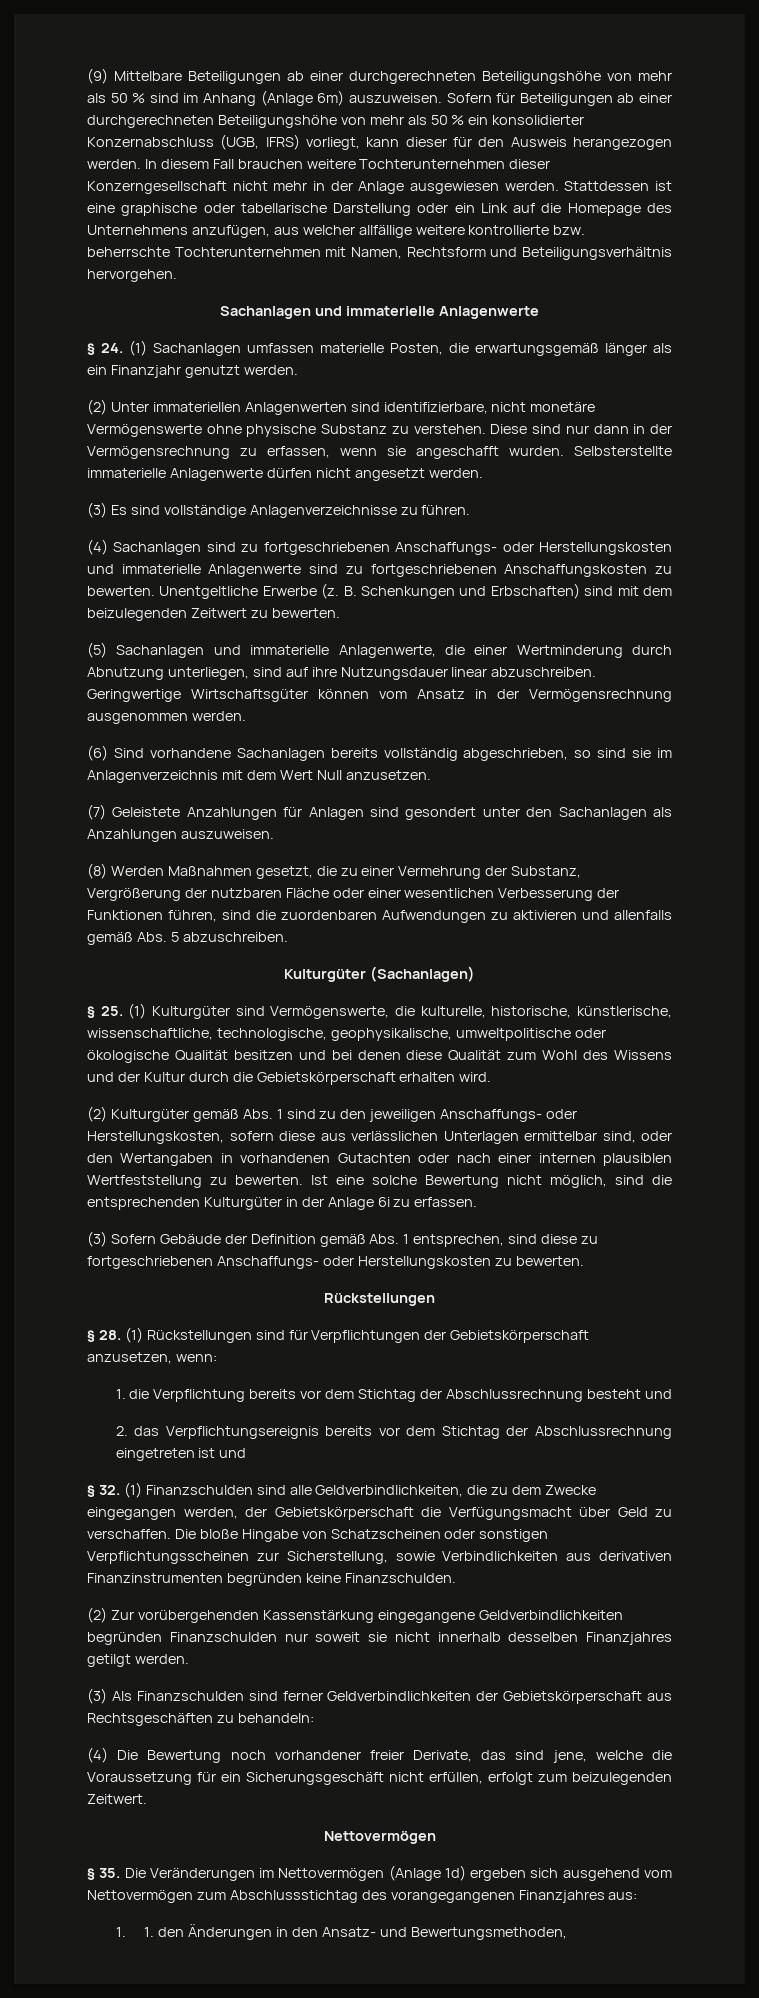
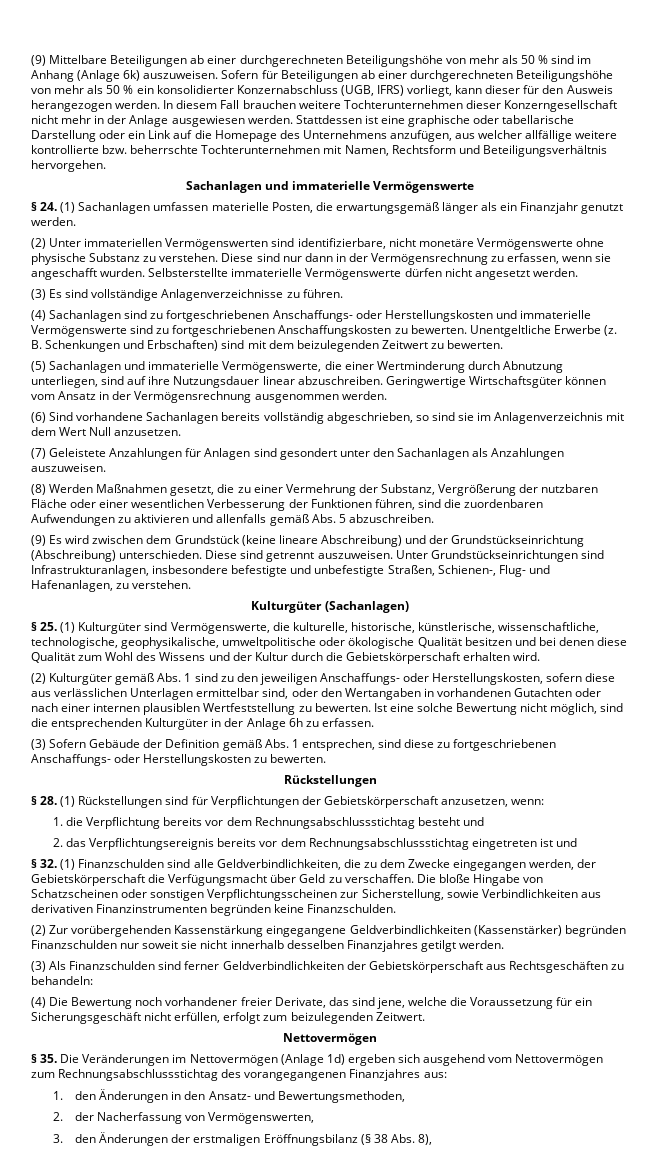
[317,90,345,106] 6m) -> [123,70,141,81] 6k)
[438,306,539,319] Anlagenwerte -> [373,181,475,193] Vermögenswerte
[244,402,347,415] Anlagenwerten -> [165,238,269,250] Vermögenswerten
[169,468,263,481] Anlagenwerte -> [305,268,402,280] Vermögenswerte
[208,564,302,577] Anlagenwerte -> [31,325,127,337] Vermögenswerte
[338,645,436,658] Anlagenwerte, -> [222,361,322,373] Vermögenswerte,
(288, 937) none -> [31,535,585,547] [31,550,604,562] [31,565,550,577] [31,580,192,592] // (9) Es wird zwischen dem Grundstück (keine lineare Abschreibung) und der Grundstückseinrichtung (Abschreibung) unterschieden. Diese sind getrennt auszuweisen. Unter Grundstückseinrichtungen sind Infrastrukturanlagen, insbesondere befestigte und unbefestigte Straßen, Schienen-, Flug- und Hafenanlagen, zu verstehen.
[377,1197,390,1207] 6i -> [288,718,303,727] 6h
[358,1389,583,1402] Stichtag der Abschlussrechnung -> [254,817,415,829] Rechnungsabschlussstichtag
[441,1426,673,1439] Stichtag der Abschlussrechnung -> [308,838,469,850] Rechnungsabschlussstichtag
(623, 1615) none -> [473,925,562,936] (Kassenstärker)
[229,1890,358,1903] Abschlussstichtag -> [58,1069,219,1081] Rechnungsabschlussstichtag
[144,1927,155,1937] 1. -> (64, 1095) none
(567, 1933) none -> [53,1112,315,1124] [53,1132,432,1146] // 2. der Nacherfassung von Vermögenswerten, // 3. den Änderungen der erstmaligen Eröffnungsbilanz (§ 38 Abs. 8),

